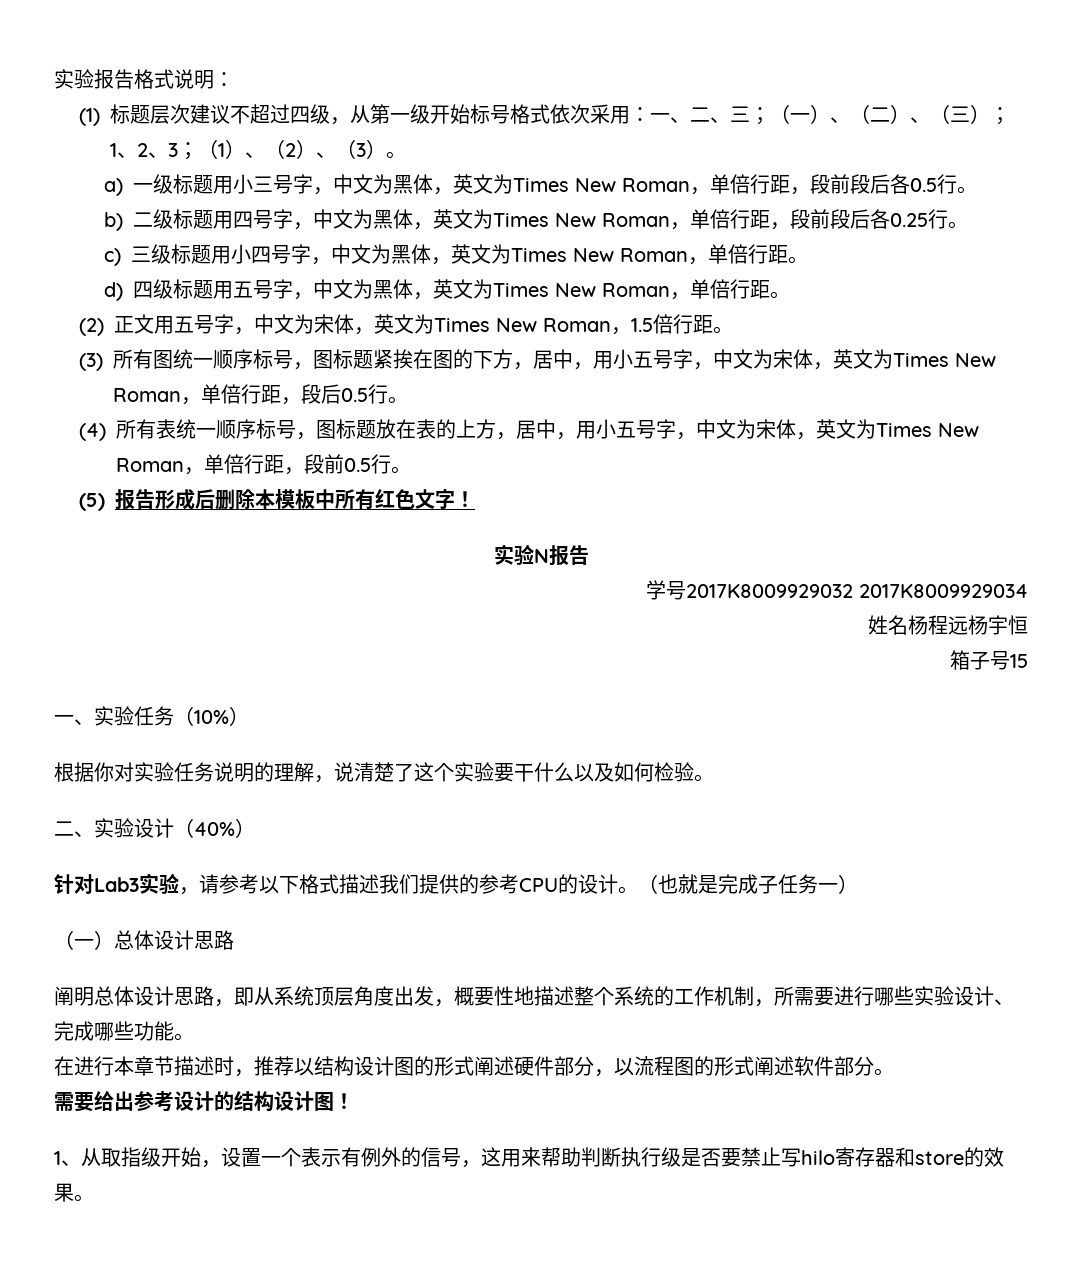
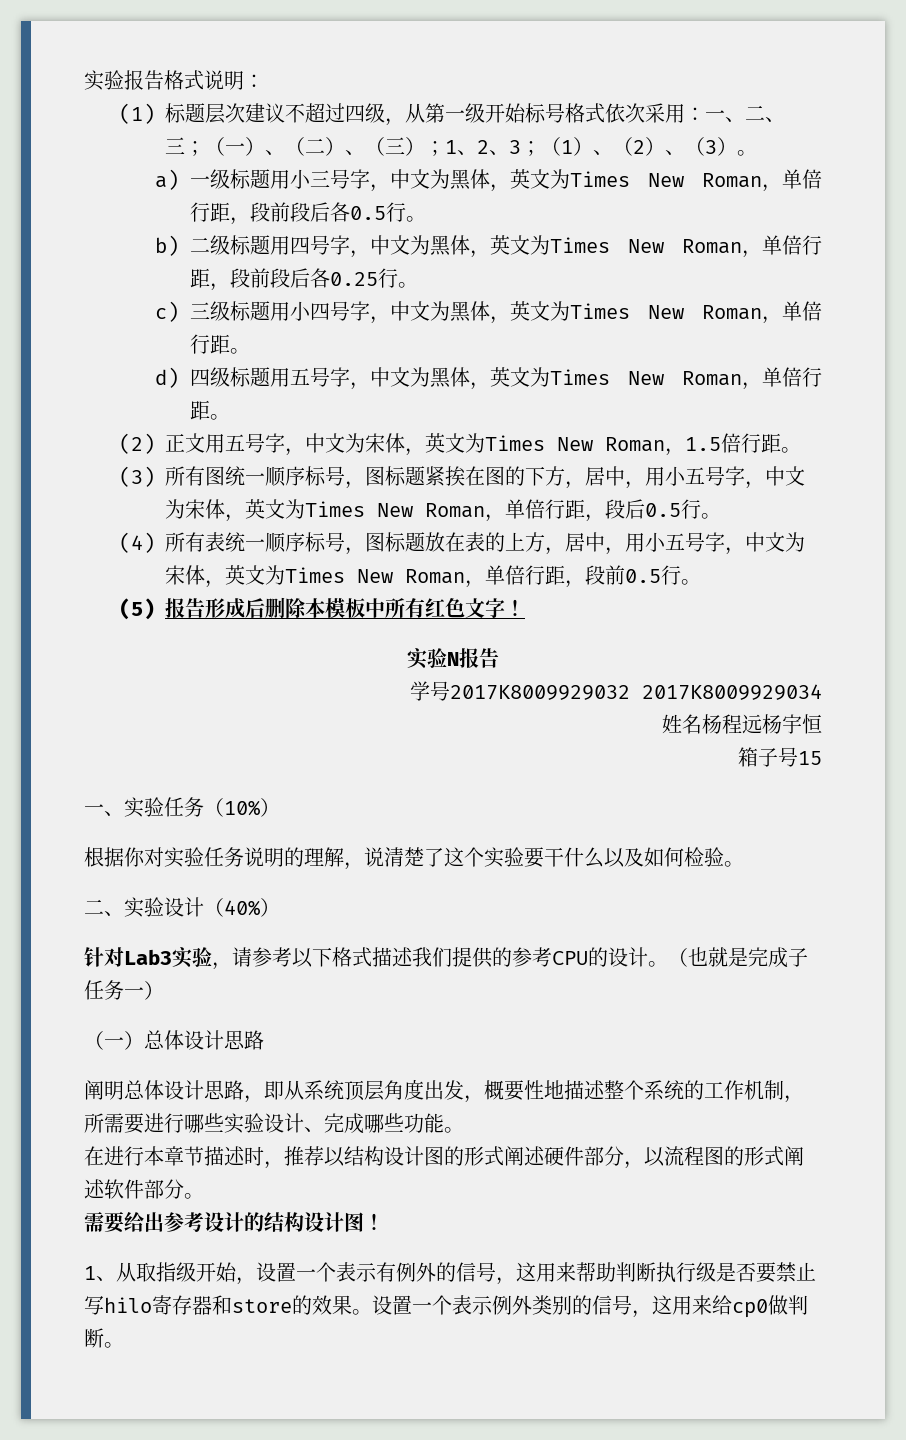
(94, 1198) none -> [372,1295,808,1318] [84,1328,124,1348] 设置一个表示例外类别的信号，这用来给cp0做判断。

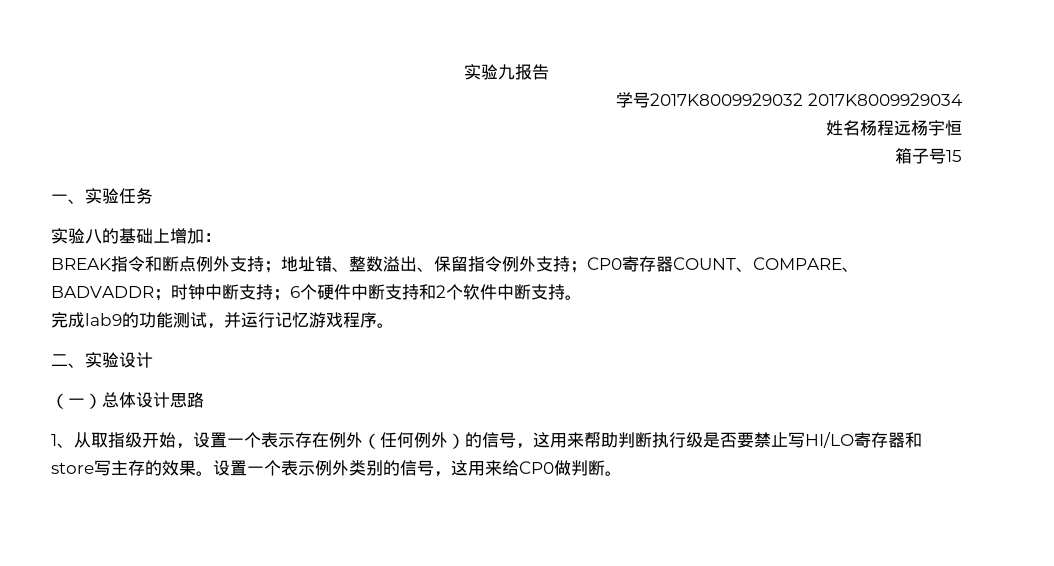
[84,70,264,91] [119,103,786,126] [165,137,758,156] [154,169,822,192] [190,202,427,225] [154,235,822,258] [190,268,419,291] [154,301,822,324] [190,334,251,354] [154,367,822,390] [190,400,231,420] [119,433,802,456] [119,466,806,489] [165,499,722,522] [119,532,806,555] [165,565,702,588] [119,597,526,620] [407,648,459,669] 实验报告格式说明： // (1)标题层次建议不超过四级，从第一级开始标号格式依次采用：一、二、三；（一）、（二）、（三）；1、2、3；（1）、（2）、（3）。 // a)一级标题用小三号字，中文为黑体，英文为Times New Roman，单倍行距，段前段后各0.5行。 // b)二级标题用四号字，中文为黑体，英文为Times New Roman，单倍行距，段前段后各0.25行。 // c)三级标题用小四号字，中文为黑体，英文为Times New Roman，单倍行距。 // d)四级标题用五号字，中文为黑体，英文为Times New Roman，单倍行距。 // (2)正文用五号字，中文为宋体，英文为Times New Roman，1.5倍行距。 // (3)所有图统一顺序标号，图标题紧挨在图的下方，居中，用小五号字，中文为宋体，英文为Times New Roman，单倍行距，段后0.5行。 // (4)所有表统一顺序标号，图标题放在表的上方，居中，用小五号字，中文为宋体，英文为Times New Roman，单倍行距，段前0.5行。 // (5)报告形成后删除本模板中所有红色文字！ // 实验N -> [464,64,515,80] 实验九
[204,798,280,817] [84,847,744,870] [84,897,280,918] [84,947,808,970] [84,980,164,1000] （10%） // 根据你对实验任务说明的理解，说清楚了这个实验要干什么以及如何检验。 // 二、实验设计（40%） // 针对Lab3实验，请参考以下格式描述我们提供的参考CPU的设计。（也就是完成子任务一） -> [51,228,221,244] [51,256,859,273] [51,284,582,301] [51,312,394,329] [51,352,153,368] // 实验八的基础上增加： // BREAK指令和断点例外支持；地址错、整数溢出、保留指令例外支持；CP0寄存器COUNT、COMPARE、BADVADDR；时钟中断支持；6个硬件中断支持和2个软件中断支持。 // 完成lab9的功能测试，并运行记忆游戏程序。 // 二、实验设计
[84,1079,804,1103] [84,1113,464,1134] [84,1146,804,1169] [84,1179,204,1199] [84,1211,384,1233] // 阐明总体设计思路，即从系统顶层角度出发，概要性地描述整个系统的工作机制，所需要进行哪些实验设计、完成哪些功能。 // 在进行本章节描述时，推荐以结构设计图的形式阐述硬件部分，以流程图的形式阐述软件部分。 // 需要给出参考设计的结构设计图！ -> (204, 400) none
[376,1262,436,1282] 有例外 -> [295,432,465,449] 存在例外（任何例外）
[104,1297,152,1313] hilo -> [805,432,854,448] HI/LO
(292, 1306) none -> [94,460,145,476] 写主存
[732,1299,768,1318] cp0 -> [519,461,554,474] CP0

